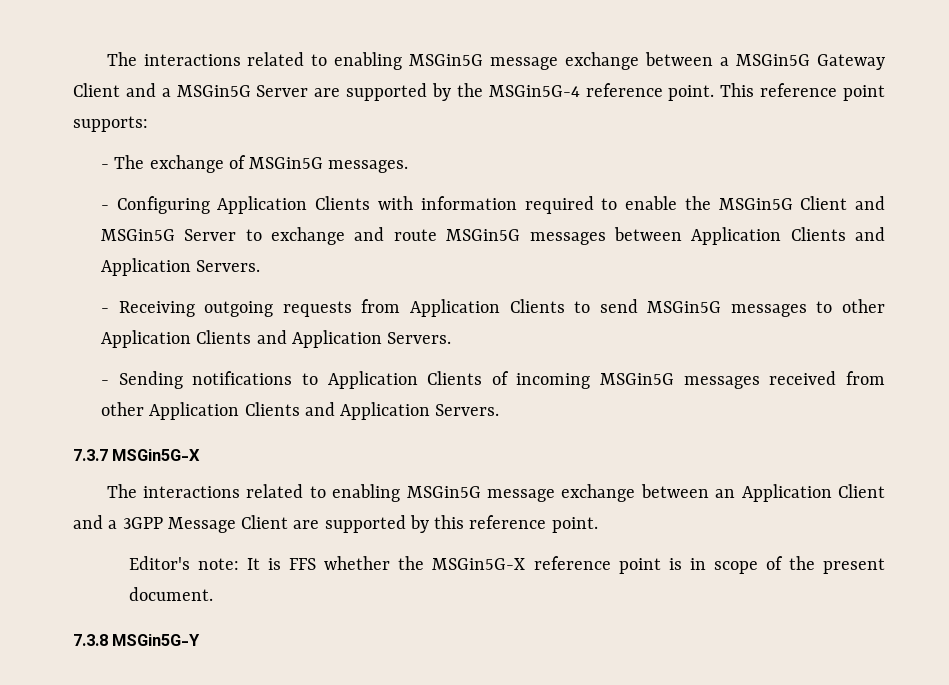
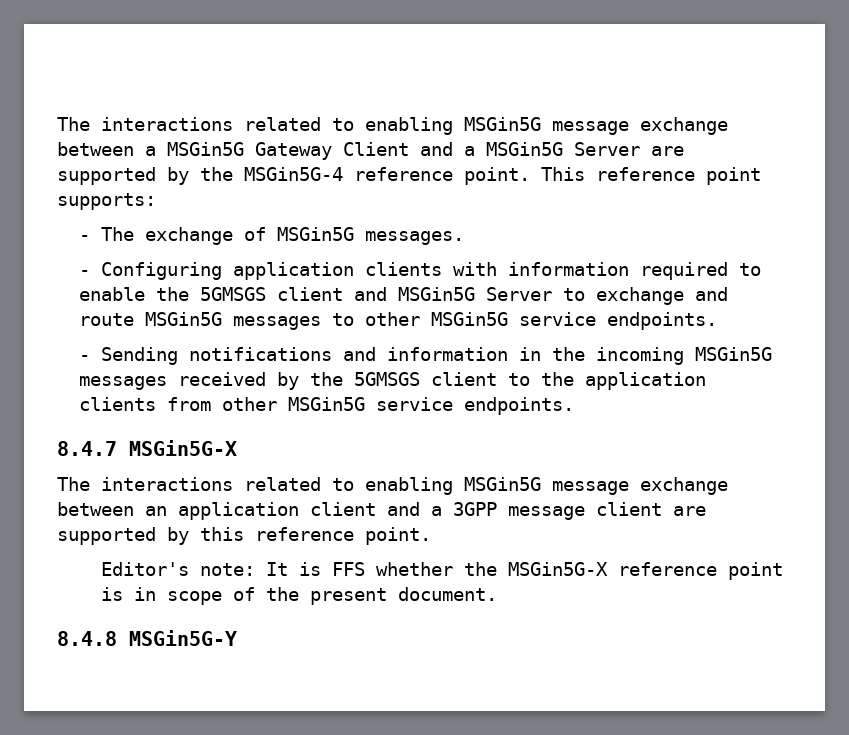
[217,196,371,214] Application Clients -> [233,262,443,280] application clients
[718,196,848,210] MSGin5G Client -> [200,287,344,301] 5GMSGS client
[613,227,886,245] [100,258,261,276] [100,299,886,317] [100,330,452,348] [100,371,885,389] [100,402,500,420] [73,449,108,461] between Application Clients and Application Servers. // - Receiving outgoing requests from Application Clients to send MSGin5G messages to other Application Clients and Application Servers. // - Sending notifications to Application Clients of incoming MSGin5G messages received from other Application Clients and Application Servers. // 7.3.7 -> [332,312,718,330] [79,347,773,365] [79,372,707,390] [79,397,575,415] [57,441,117,456] to other MSGin5G service endpoints. // - Sending notifications and information in the incoming MSGin5G messages received by the 5GMSGS client to the application clients from other MSGin5G service endpoints. // 8.4.7
[741,484,885,502] Application Client -> [178,502,376,520] application client
[167,515,289,533] Message Client -> [508,502,662,520] message client
[73,634,108,646] 7.3.8 -> [57,631,117,646] 8.4.8

